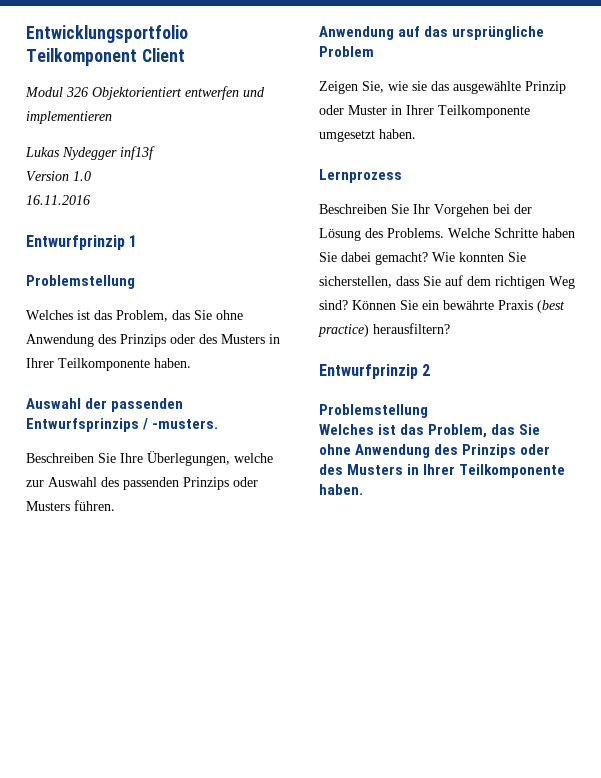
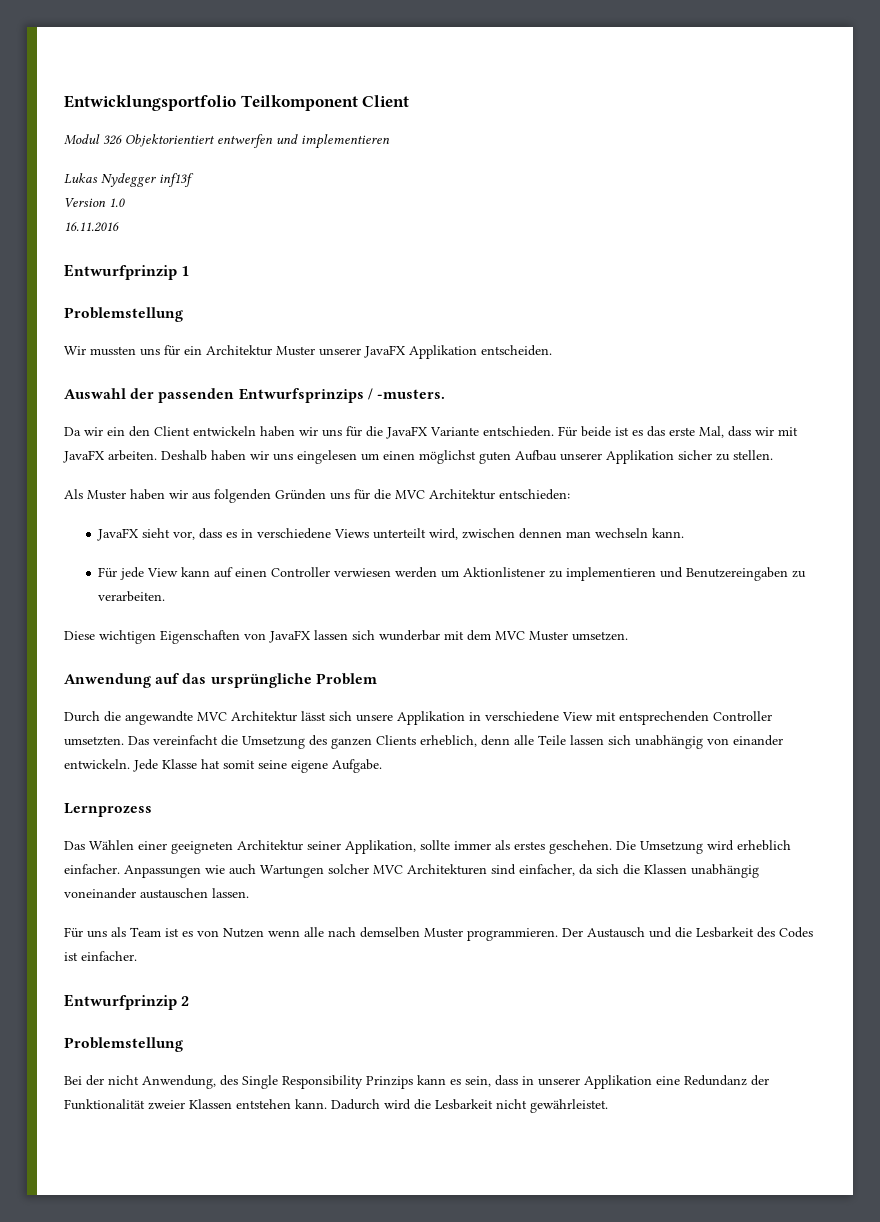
[26,310,243,322] [26,334,280,347] [26,358,191,371] Welches ist das Problem, das Sie ohne Anwendung des Prinzips oder des Musters in Ihrer Teilkomponente haben. -> [64,345,552,359] Wir mussten uns für ein Architektur Muster unserer JavaFX Applikation entscheiden.
[26,451,273,466] [26,477,258,490] [26,500,115,511] Beschreiben Sie Ihre Überlegungen, welche zur Auswahl des passenden Prinzips oder Musters führen. -> [64,426,798,439] [63,450,773,464] [64,489,570,503] [97,528,685,541] [98,567,807,581] [98,591,166,602] [64,630,628,644] Da wir ein den Client entwickeln haben wir uns für die JavaFX Variante entschieden. Für beide ist es das erste Mal, dass wir mit JavaFX arbeiten. Deshalb haben wir uns eingelesen um einen möglichst guten Aufbau unserer Applikation sicher zu stellen. // Als Muster haben wir aus folgenden Gründen uns für die MVC Architektur entschieden: // JavaFX sieht vor, dass es in verschiedene Views unterteilt wird, zwischen dennen man wechseln kann. // Für jede View kann auf einen Controller verwiesen werden um Aktionlistener zu implementieren und Benutzereingaben zu verarbeiten. // Diese wichtigen Eigenschaften von JavaFX lassen sich wunderbar mit dem MVC Muster umsetzen.
[319,81,566,94] [319,105,530,118] [319,129,416,142] [319,169,402,183] [319,204,532,217] [319,228,575,241] [319,252,526,265] [319,275,575,289] [319,300,565,313] [318,323,450,337] [319,364,431,379] [319,404,428,418] [319,424,541,438] [319,444,551,458] [319,464,566,478] [319,484,363,495] Zeigen Sie, wie sie das ausgewählte Prinzip oder Muster in Ihrer Teilkomponente umgesetzt haben. // Lernprozess // Beschreiben Sie Ihr Vorgehen bei der Lösung des Problems. Welche Schritte haben Sie dabei gemacht? Wie konnten Sie sicherstellen, dass Sie auf dem richtigen Weg sind? Können Sie ein bewährte Praxis (best practice) herausfiltern? // Entwurfprinzip 2 // Problemstellung // Welches ist das Problem, das Sie ohne Anwendung des Prinzips oder des Musters in Ihrer Teilkomponente haben. -> [64,711,772,725] [64,735,783,749] [64,759,382,773] [64,803,152,817] [64,840,791,854] [64,864,759,878] [64,888,249,899] [64,927,813,941] [64,951,137,961] [64,994,190,1010] [64,1037,183,1052] [64,1075,769,1089] [64,1099,608,1113] Durch die angewandte MVC Architektur lässt sich unsere Applikation in verschiedene View mit entsprechenden Controller umsetzten. Das vereinfacht die Umsetzung des ganzen Clients erheblich, denn alle Teile lassen sich unabhängig von einander entwickeln. Jede Klasse hat somit seine eigene Aufgabe. // Lernprozess // Das Wählen einer geeigneten Architektur seiner Applikation, sollte immer als erstes geschehen. Die Umsetzung wird erheblich einfacher. Anpassungen wie auch Wartungen solcher MVC Architekturen sind einfacher, da sich die Klassen unabhängig voneinander austauschen lassen. // Für uns als Team ist es von Nutzen wenn alle nach demselben Muster programmieren. Der Austausch und die Lesbarkeit des Codes ist einfacher. // Entwurfprinzip 2 // Problemstellung // Bei der nicht Anwendung, des Single Responsibility Prinzips kann es sein, dass in unserer Applikation eine Redundanz der Funktionalität zweier Klassen entstehen kann. Dadurch wird die Lesbarkeit nicht gewährleistet.

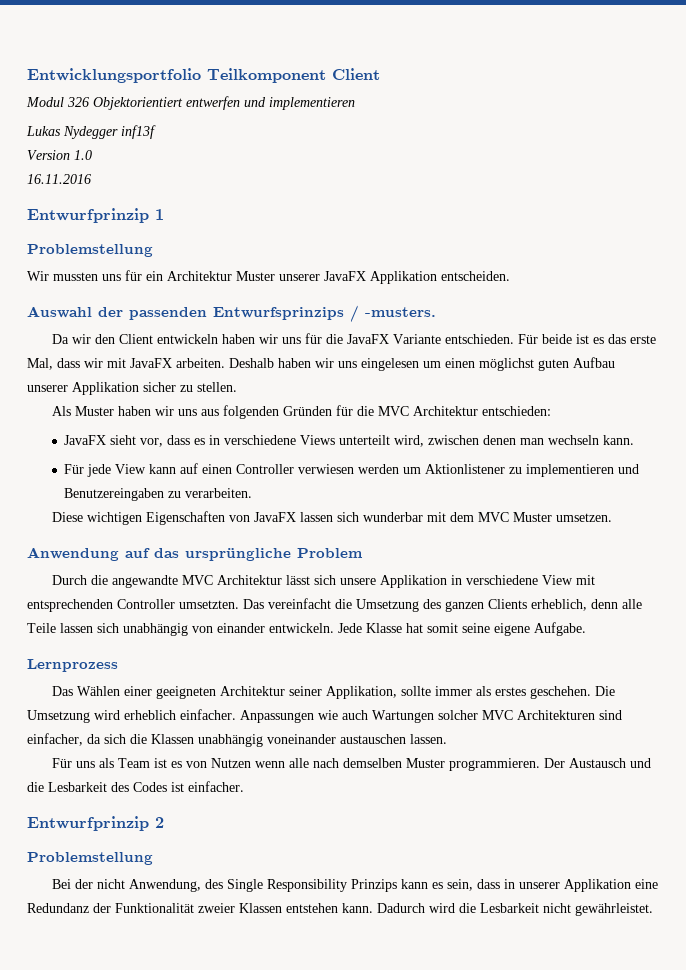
[107,427,125,436] ein -> (92, 339) none
(188, 494) none -> [178,409,198,416] uns
[330,492,350,500] uns -> (333, 411) none
[519,528,563,539] dennen -> [483,435,517,445] denen

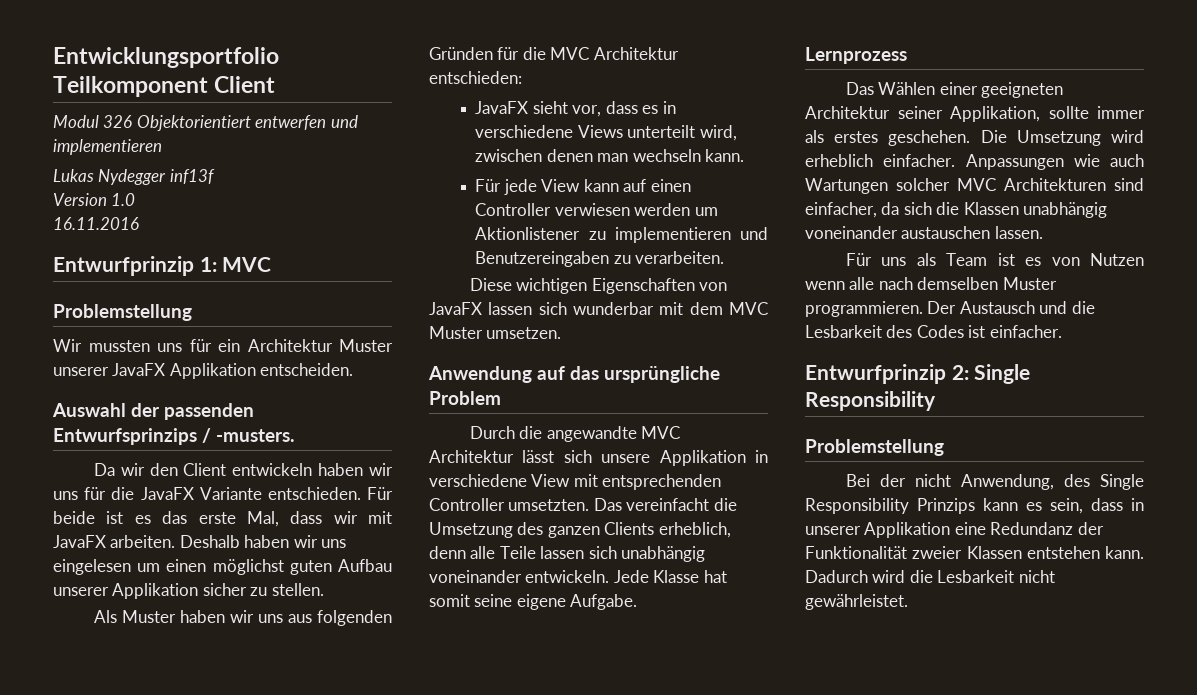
[155,209,164,220] 1 -> [199,257,272,272] 1: MVC
[192,623,265,633] von einander -> [429,570,522,583] voneinander
[155,817,164,828] 2 -> [951,364,1031,384] [805,391,936,411] 2: Single Responsibility

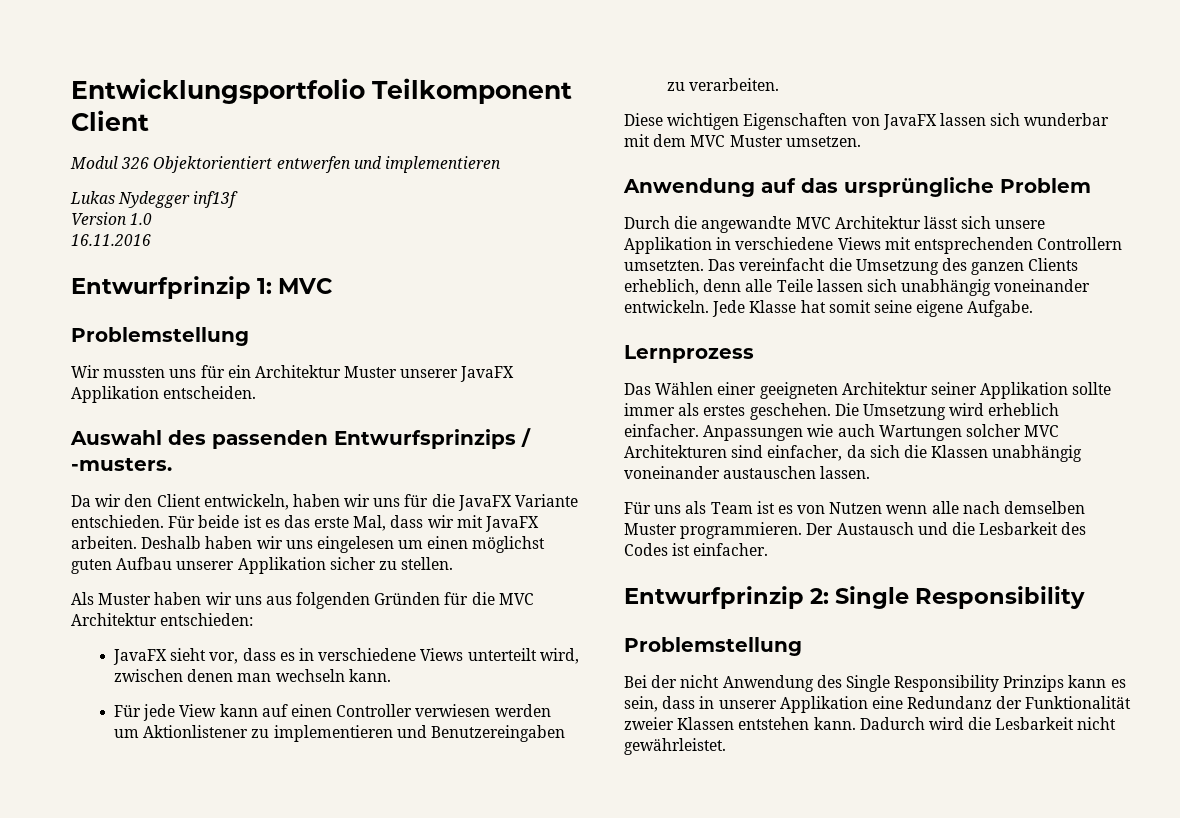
[131,403,161,417] der -> [168,430,206,445] des
[232,463,313,476] entwickeln -> [203,494,289,510] entwickeln,
[531,474,571,487] View -> [837,237,881,250] Views
[429,498,505,511] Controller -> [1037,237,1123,250] Controllern
[950,106,1040,122] Applikation, -> [980,382,1069,399] Applikation
[960,474,1054,490] Anwendung, -> [722,675,814,692] Anwendung

